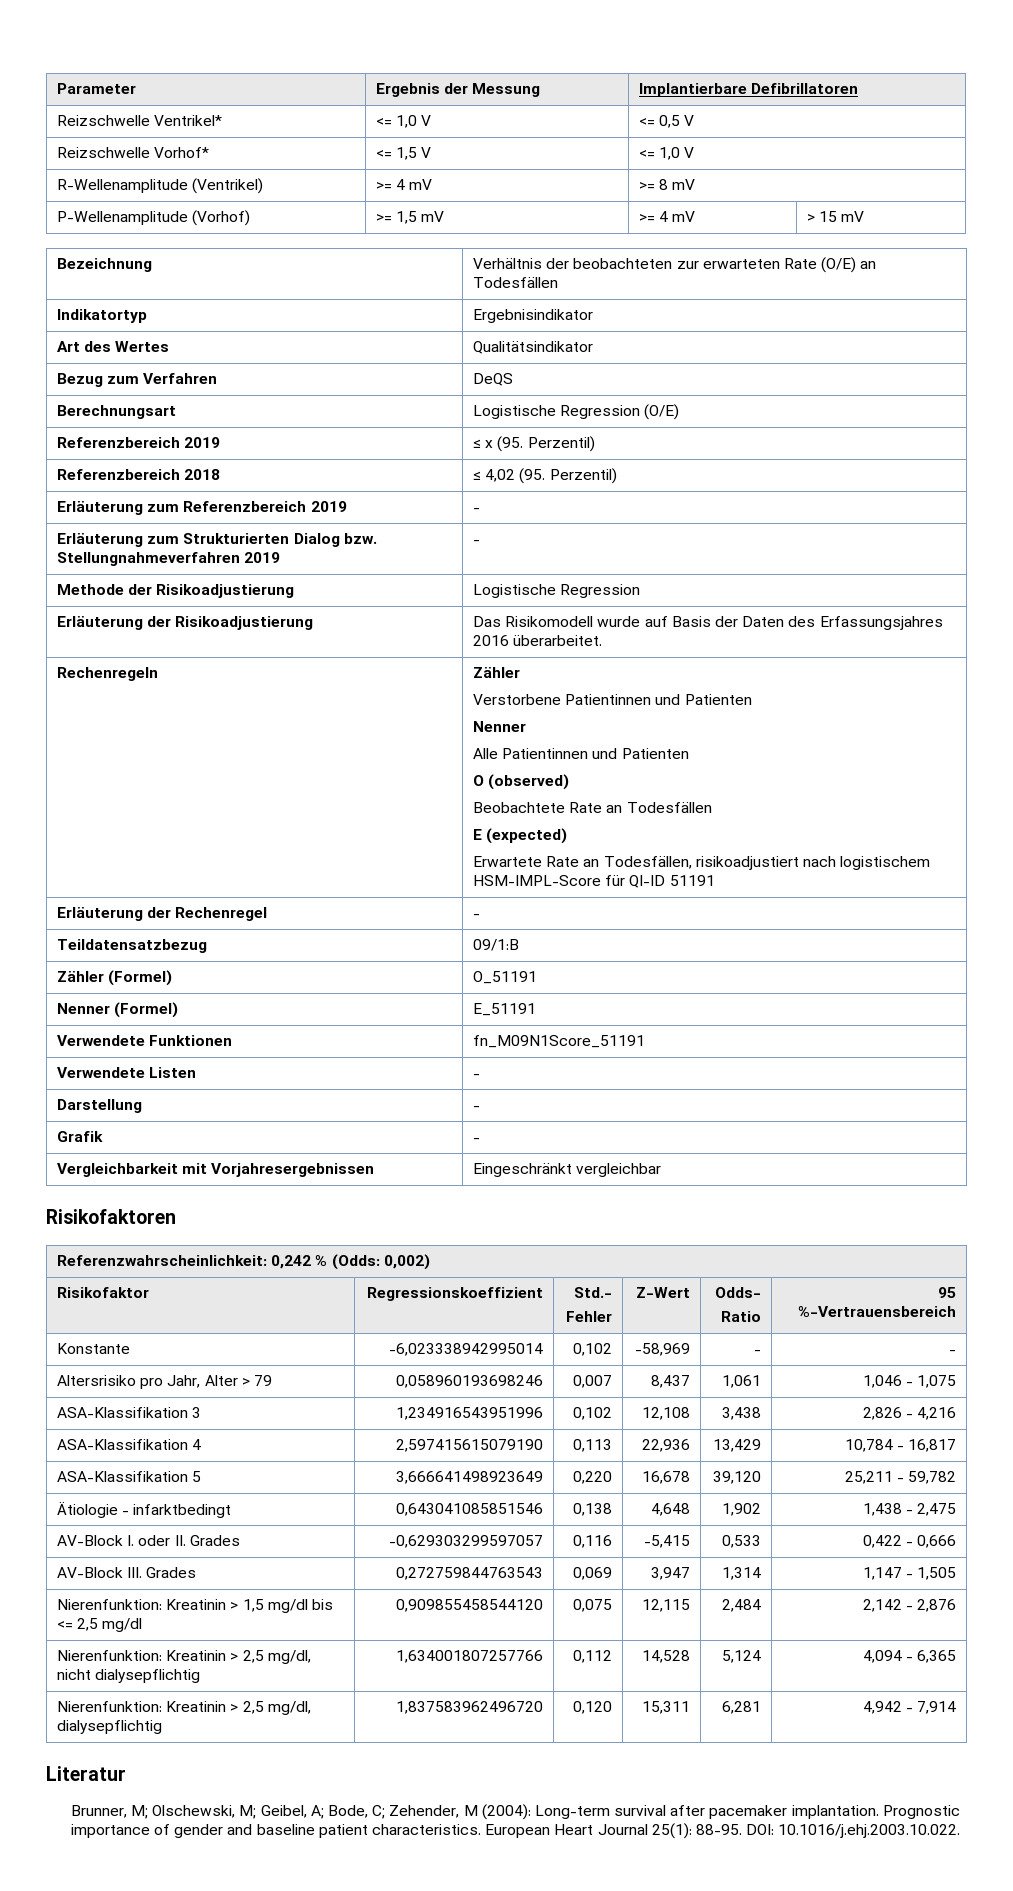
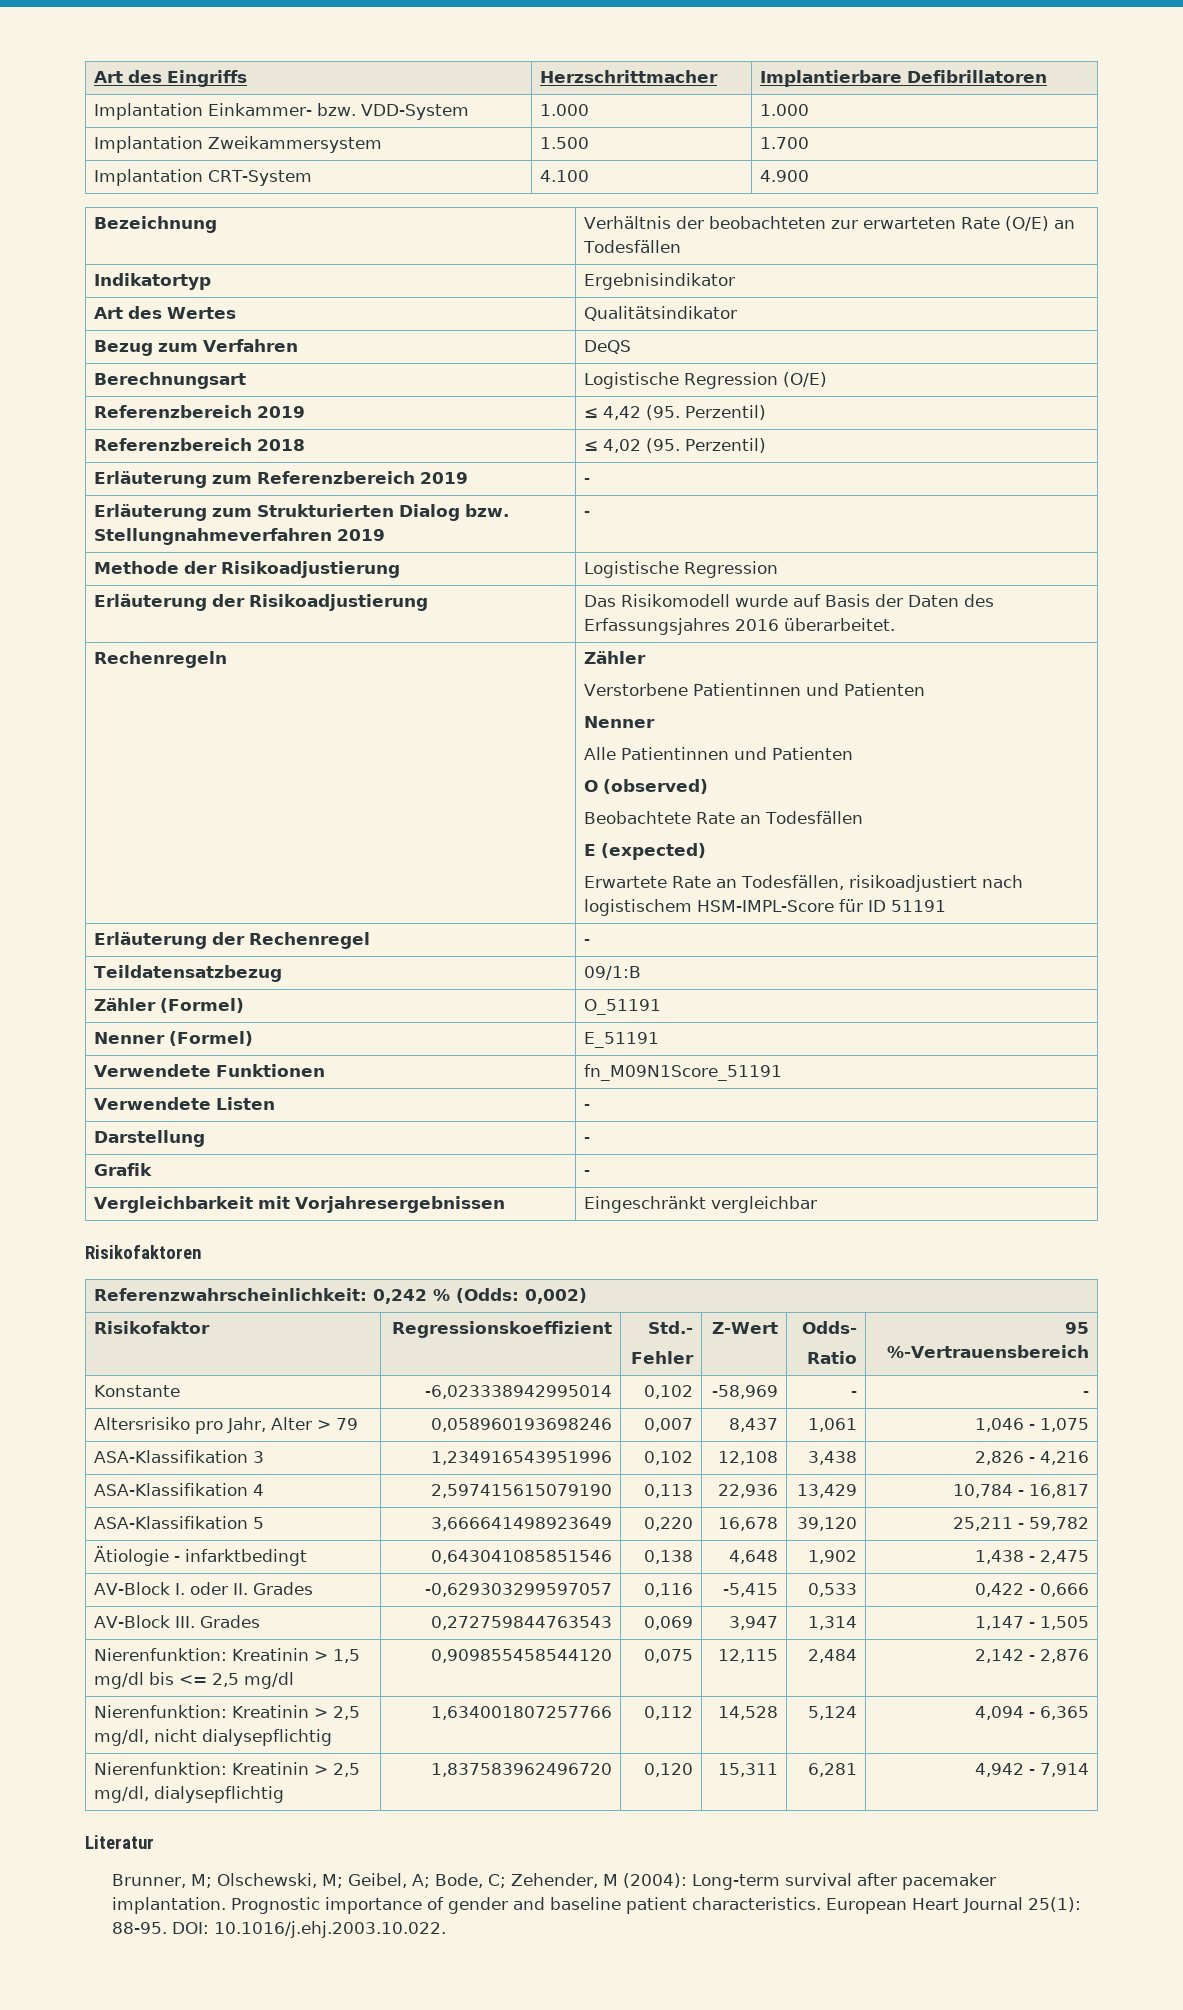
[57,83,137,94] [376,83,541,97] [639,83,859,97] [57,115,223,126] [376,115,432,128] [639,115,695,128] [57,147,210,158] [376,147,432,160] [639,147,695,160] [57,178,264,194] [376,179,433,190] [639,179,696,190] [57,210,251,226] [376,211,445,224] [639,211,696,222] [807,211,865,222] Parameter | Ergebnis der Messung | Implantierbare Defibrillatoren // Reizschwelle Ventrikel* | <= 1,0 V | <= 0,5 V // Reizschwelle Vorhof* | <= 1,5 V | <= 1,0 V // R-Wellenamplitude (Ventrikel) | >= 4 mV | >= 8 mV // P-Wellenamplitude (Vorhof) | >= 1,5 mV | >= 4 mV | > 15 mV -> [94,70,248,87] [540,70,719,83] [760,70,1048,87] [94,103,470,120] [540,104,590,116] [760,104,810,116] [94,136,383,153] [540,137,590,149] [760,137,810,149] [94,169,313,186] [540,170,590,182] [760,170,810,182] Art des Eingriffs | Herzschrittmacher | Implantierbare Defibrillatoren // Implantation Einkammer- bzw. VDD-System | 1.000 | 1.000 // Implantation Zweikammersystem | 1.500 | 1.700 // Implantation CRT-System | 4.100 | 4.900
[485,440,494,448] x -> [603,406,642,420] 4,42
[629,875,666,888] QI-ID -> [868,900,887,912] ID

